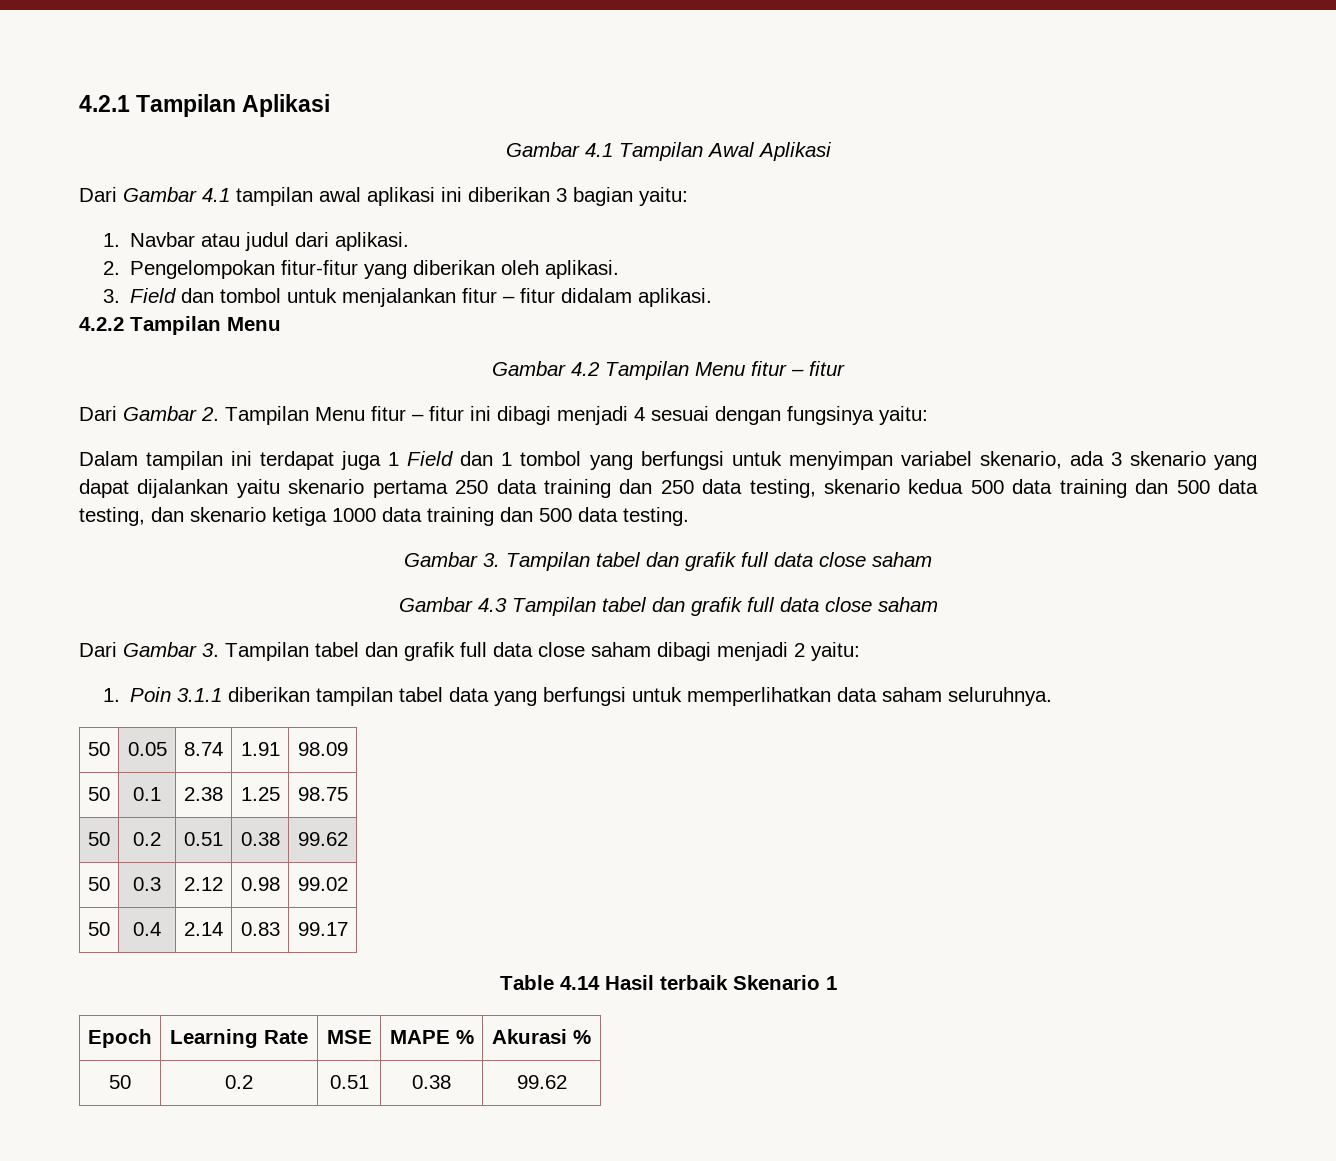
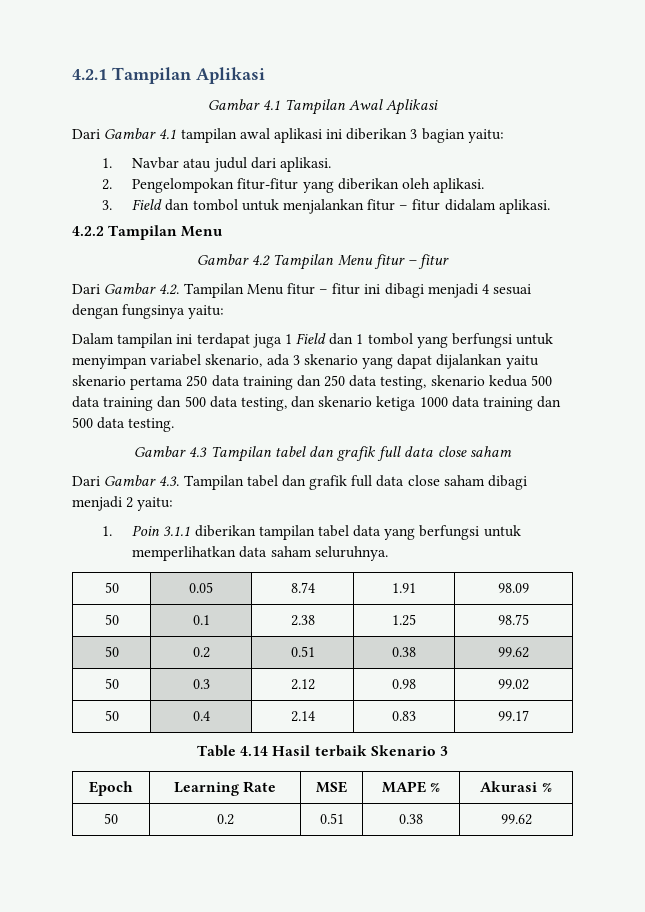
[201,407,219,421] 2. -> [159,284,180,295] 4.2.
[404,552,932,571] // Gambar 3. Tampilan tabel dan grafik full data close saham -> (175, 425) none
[202,643,219,657] 3. -> [159,476,180,486] 4.3.
[825,976,837,990] 1 -> [439,746,448,756] 3

